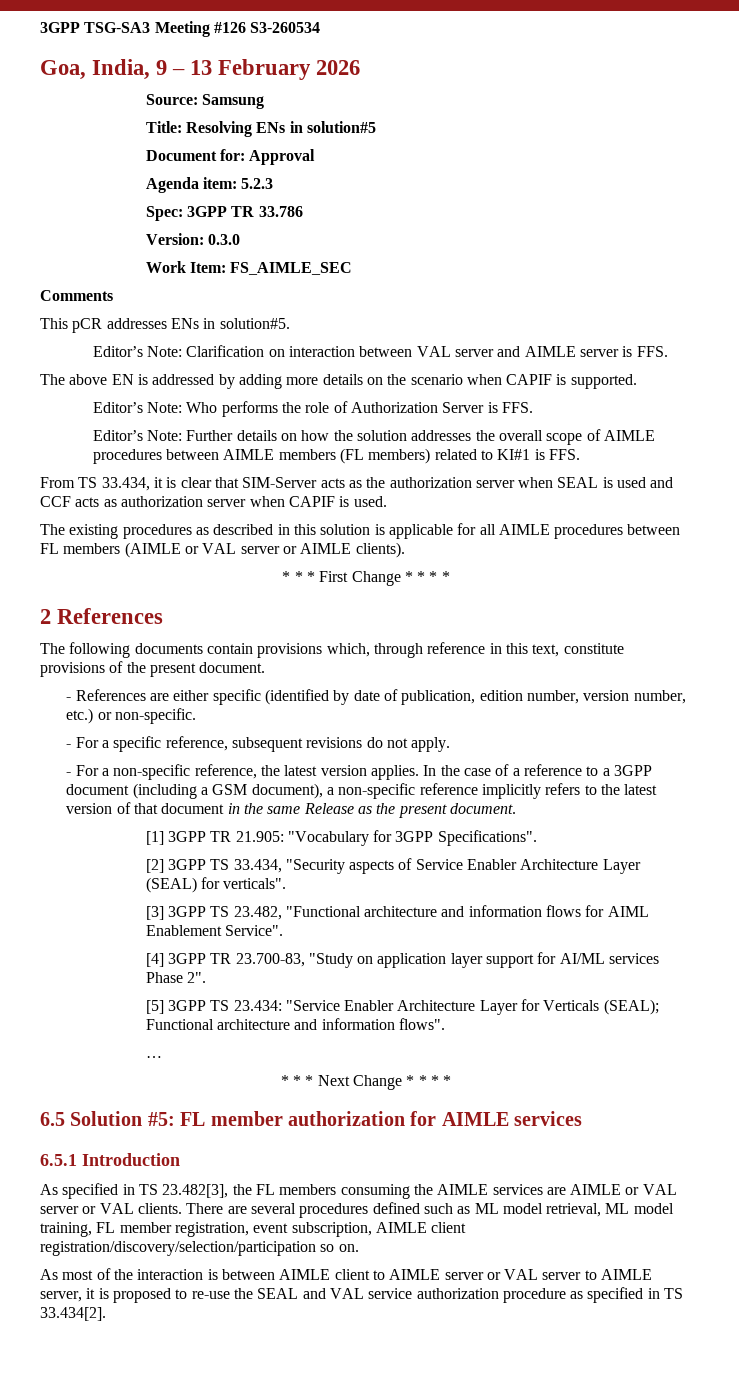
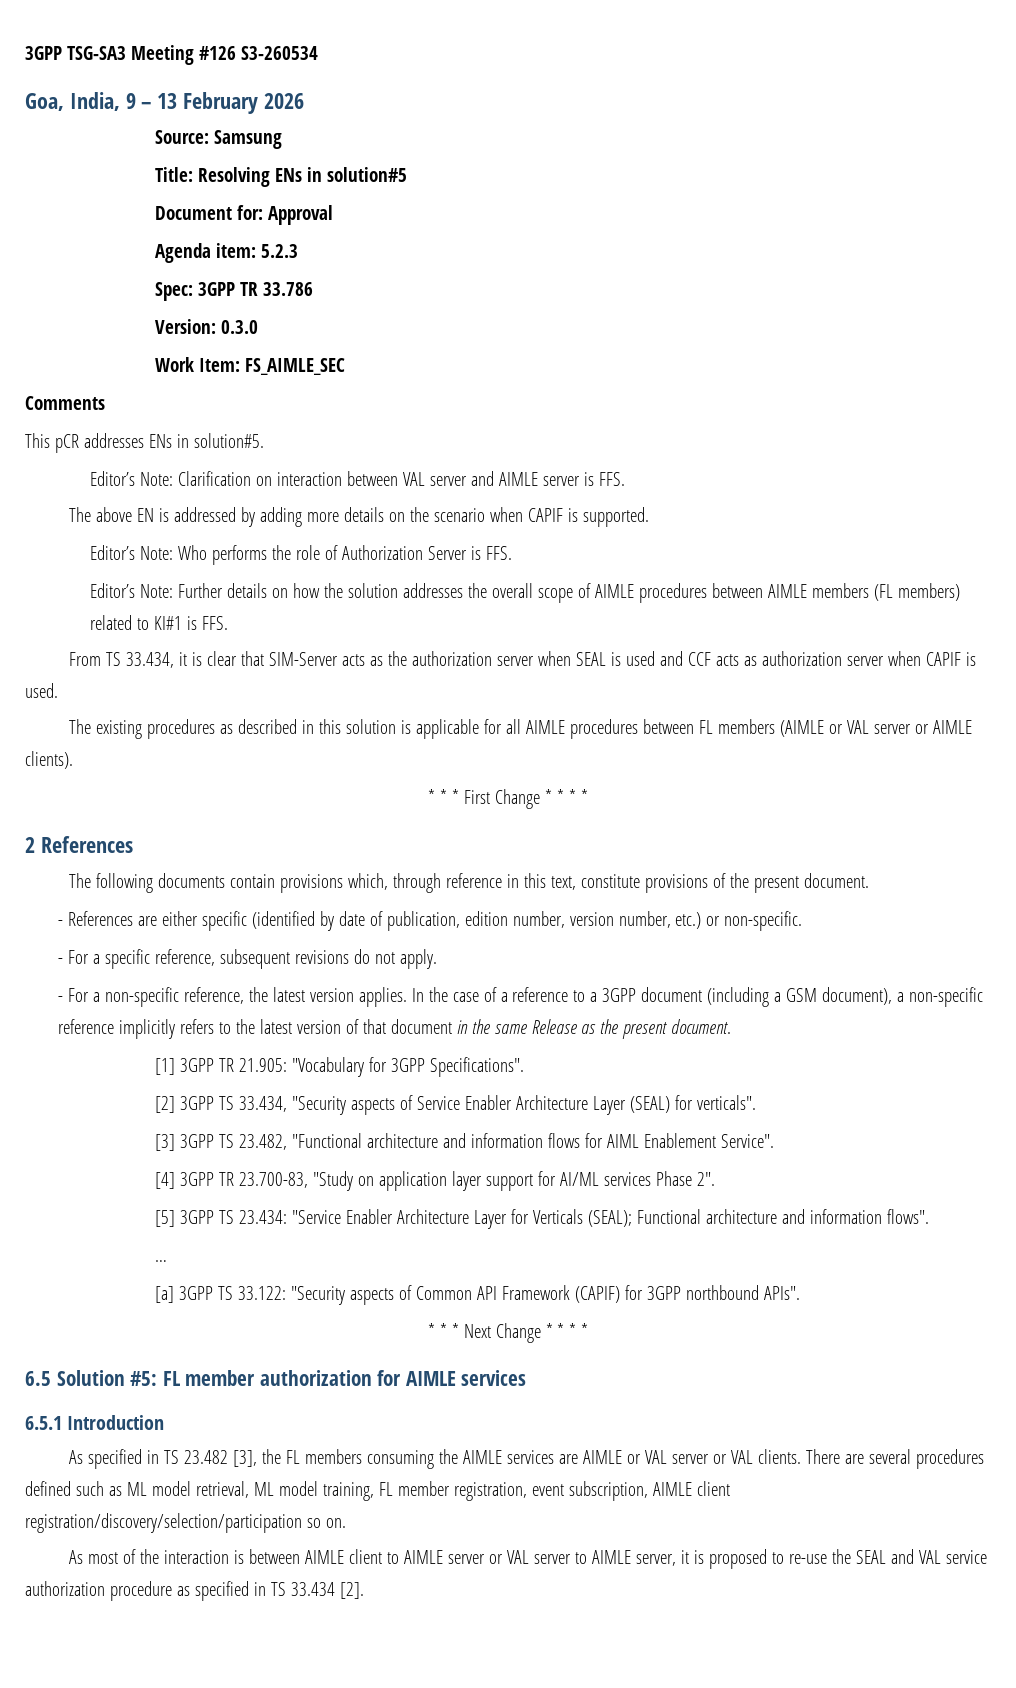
(162, 1057) none -> [155,1285,801,1305] // [a] 3GPP TS 33.122: "Security aspects of Common API Framework (CAPIF) for 3GPP northbound APIs".
[162,1184,229,1198] 23.482[3], -> [184,1450,258,1467] 23.482 [3],
[40,1307,106,1321] 33.434[2]. -> [290,1582,364,1599] 33.434 [2].

